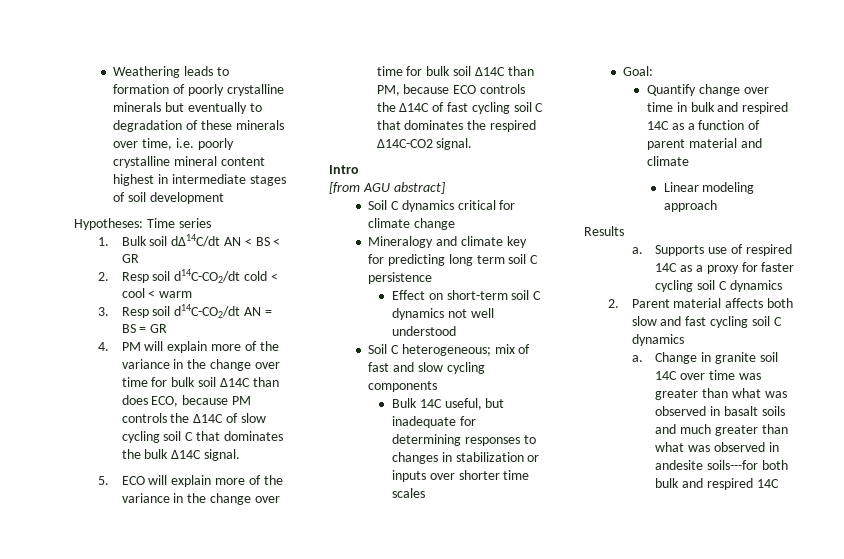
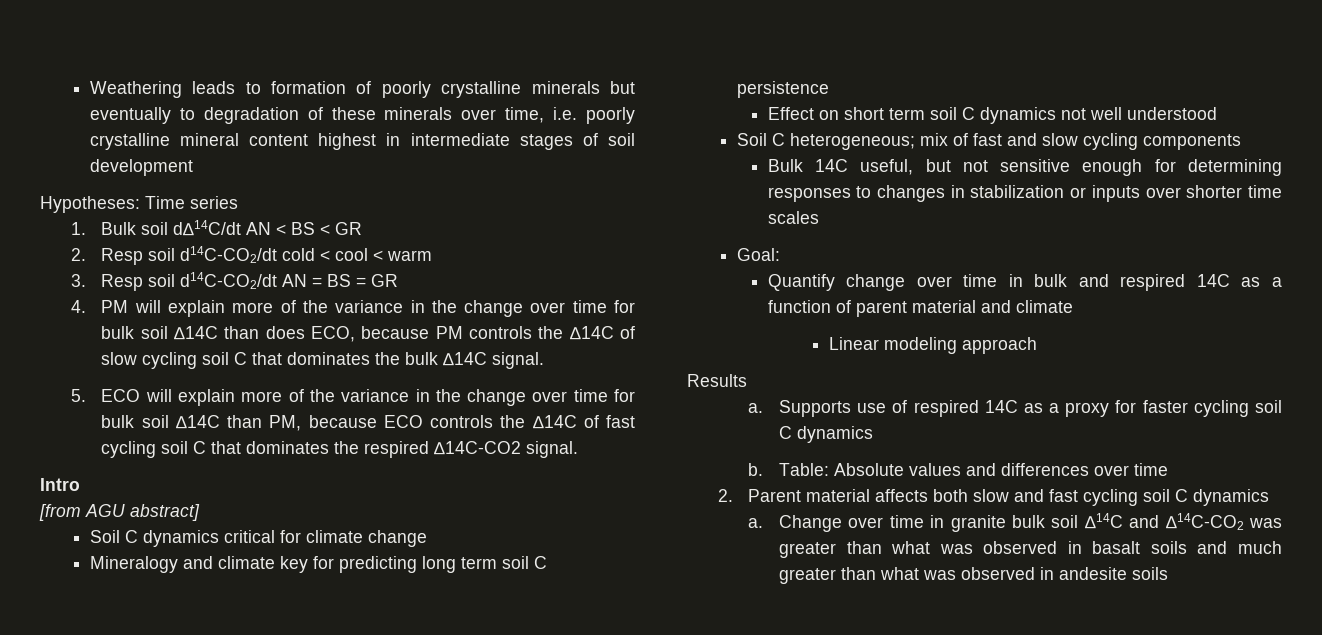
[446,290,508,300] short-term -> [843,107,925,120] short term
[392,416,457,428] inadequate -> [962,159,1143,176] not sensitive enough
(782, 286) none -> [748,463,1169,476] // b. Table: Absolute values and differences over time
[701,352,778,364] [655,370,735,380] in granite soil 14C over time -> [848,513,1244,532] over time in granite bulk soil ∆14C and ∆14C-CO2
[707,460,788,470] [655,478,779,490] soils---for both bulk and respired 14C -> [1132,567,1169,580] soils

